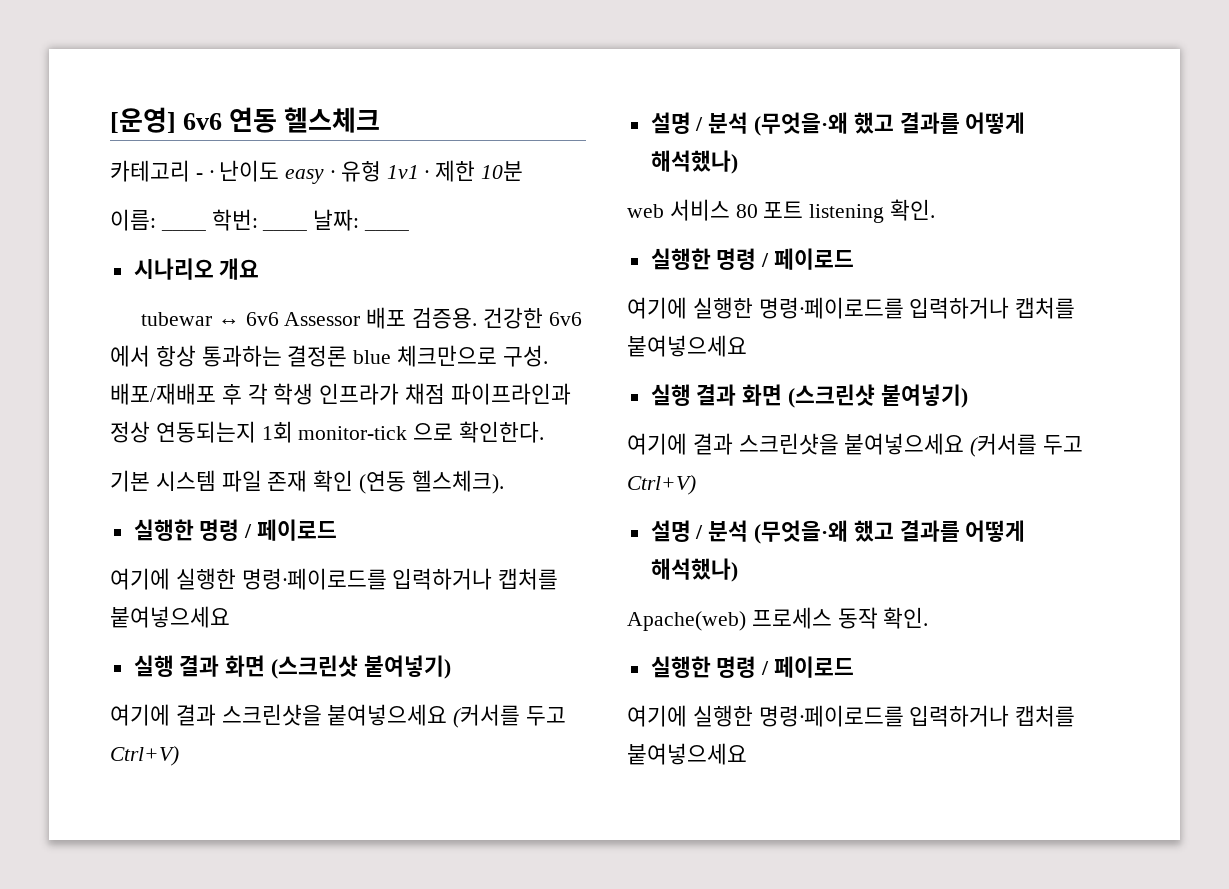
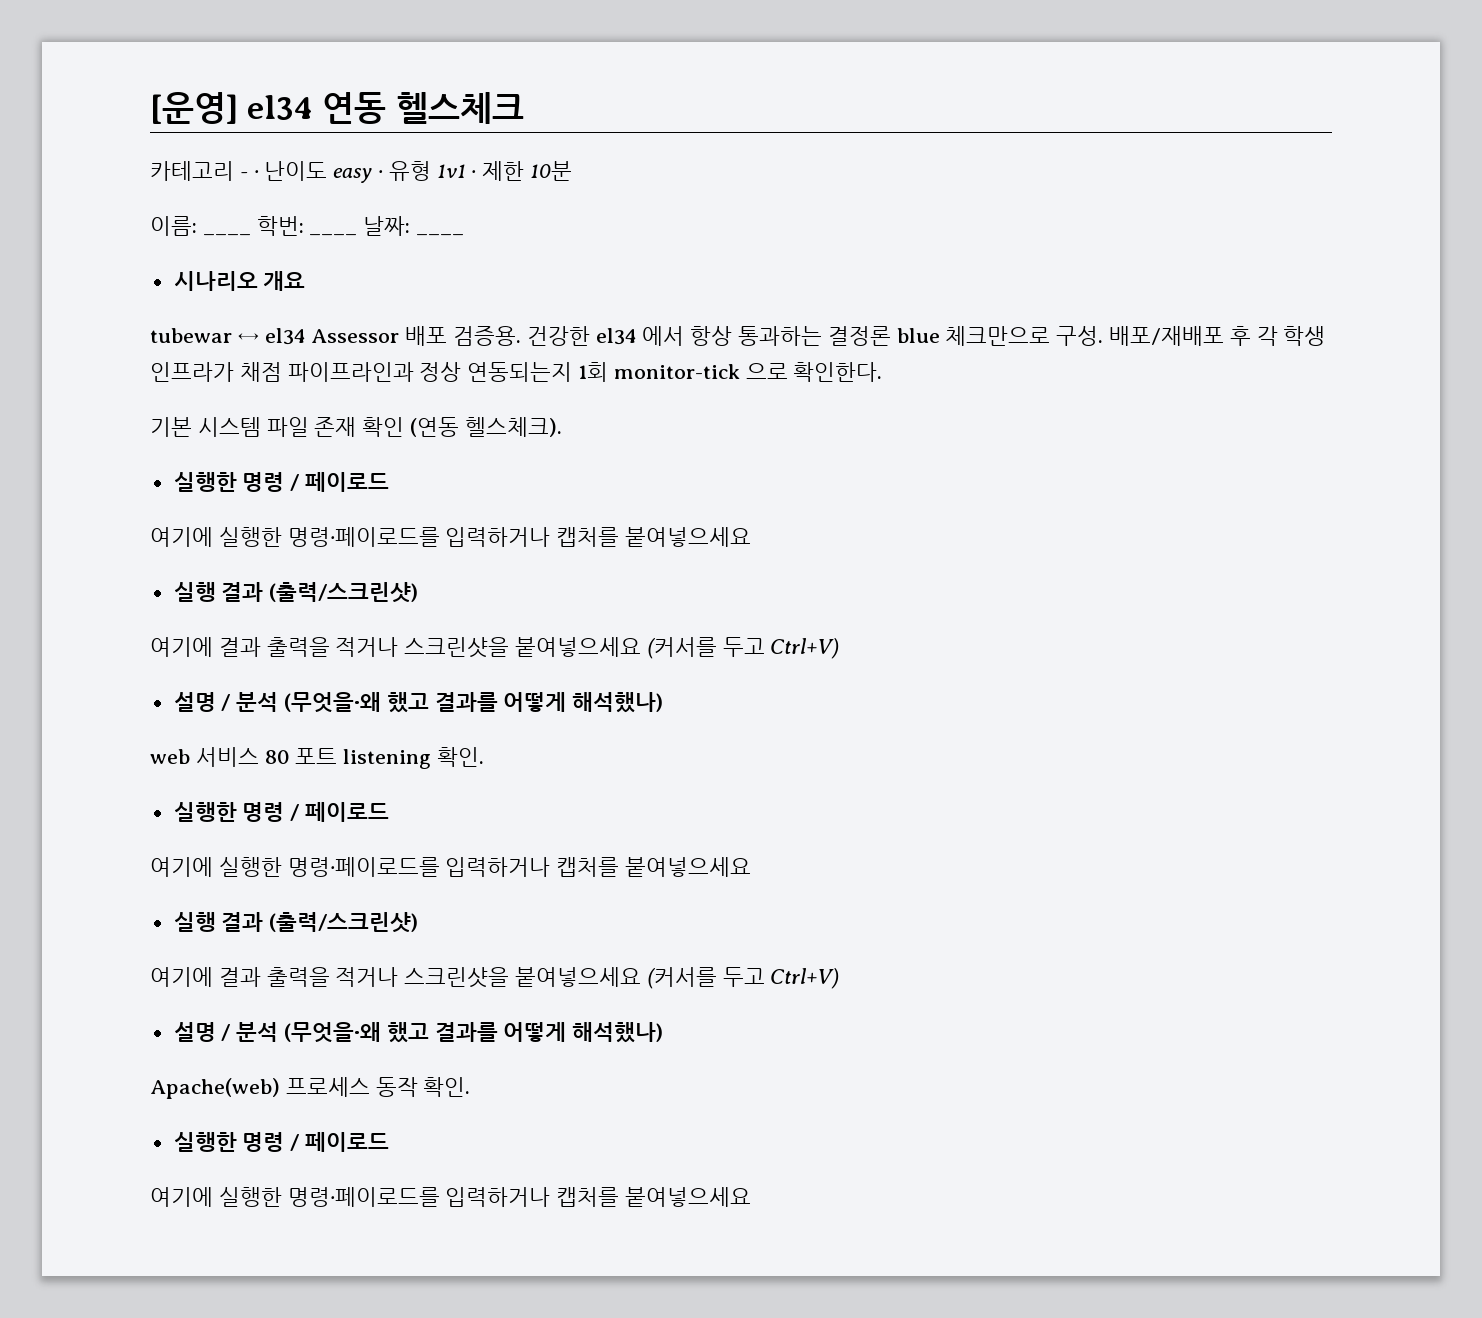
[183,113,223,130] 6v6 -> [247,95,314,120] el34
[245,312,279,326] 6v6 -> [264,328,306,345] el34
[548,312,582,326] 6v6 -> [595,328,637,345] el34
[225,655,451,679] [110,704,216,726] 화면 (스크린샷 붙여넣기) // 여기에 결과 -> [269,582,419,603] [150,637,399,657] (출력/스크린샷) // 여기에 결과 출력을 적거나
[742,384,968,408] [627,433,733,455] 화면 (스크린샷 붙여넣기) // 여기에 결과 -> [269,912,419,933] [150,967,399,987] (출력/스크린샷) // 여기에 결과 출력을 적거나

